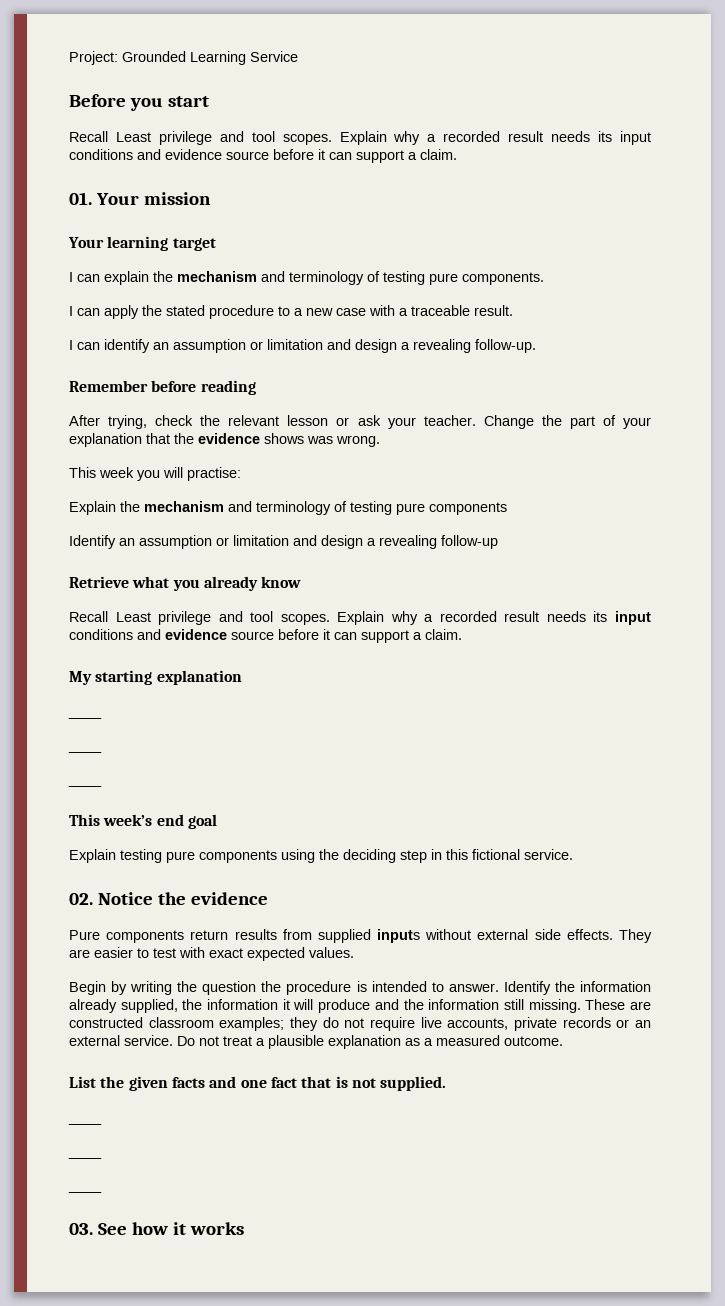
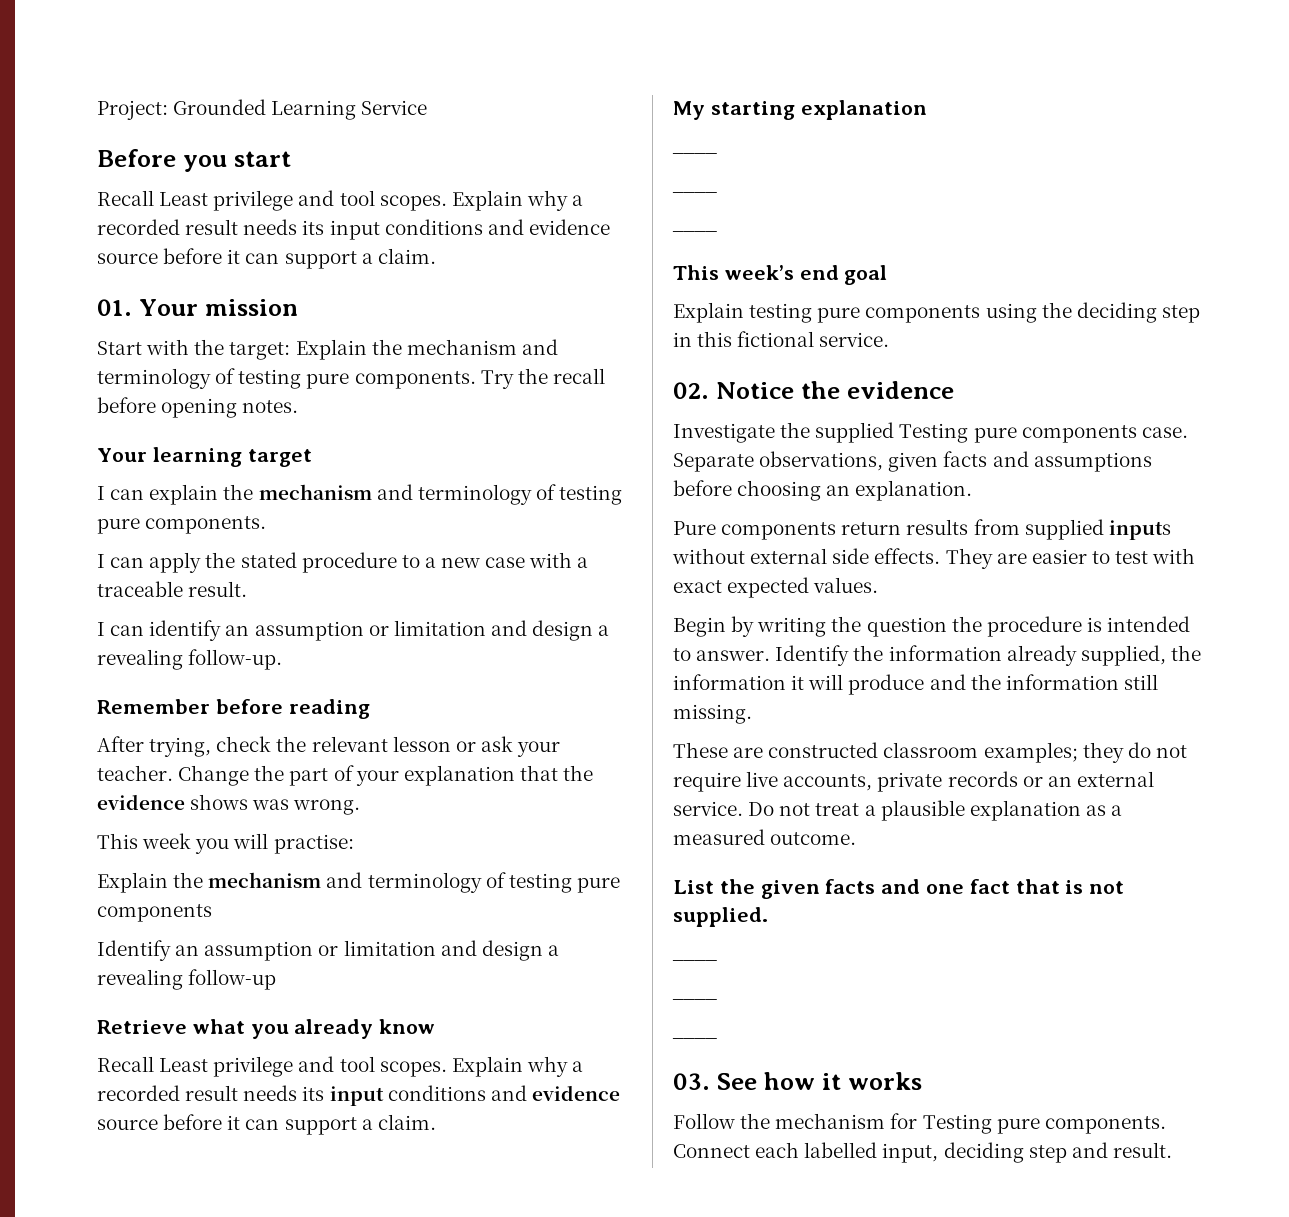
(211, 198) none -> [97,339,558,360] [97,368,605,389] [97,397,299,418] // Start with the target: Explain the mechanism and terminology of testing pure components. Try the recall before opening notes.
(268, 898) none -> [673,422,1188,443] [673,451,1152,472] [673,480,973,501] // Investigate the supplied Testing pure components case. Separate observations, given facts and assumptions before choosing an explanation.
(581, 1006) none -> (752, 714) //
(244, 1228) none -> [673,1113,1166,1134] [673,1142,1172,1163] // Follow the mechanism for Testing pure components. Connect each labelled input, deciding step and result.

